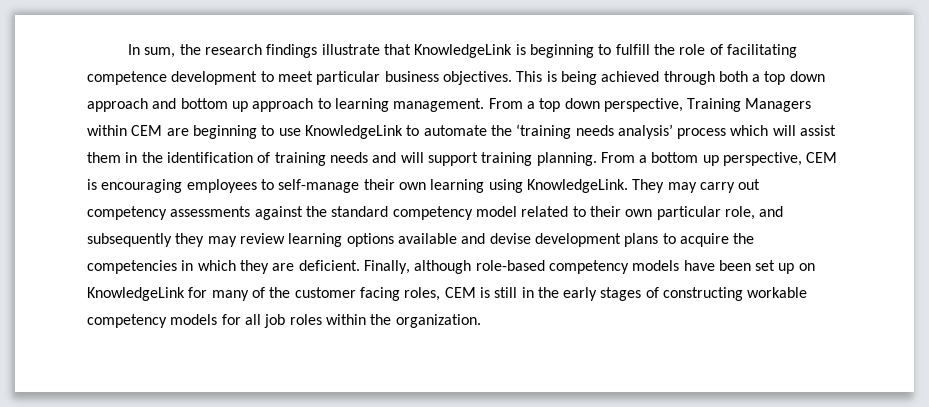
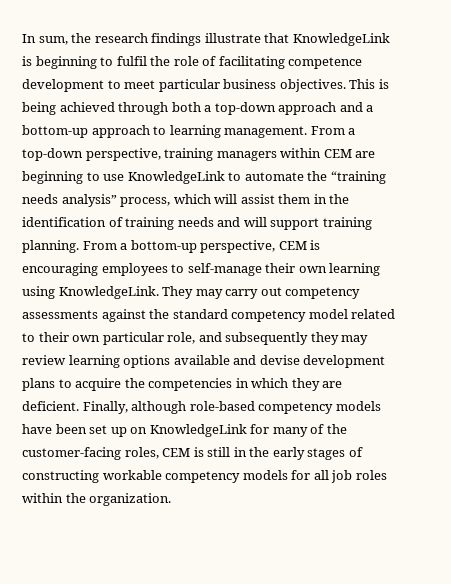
[615,44,650,55] fulfill -> [116,56,147,66] fulfil
[764,71,825,85] [87,98,248,112] top down approach and bottom up -> [214,102,374,115] [22,125,88,138] top-down approach and a bottom-up
[539,98,812,112] top down perspective, Training Managers -> [22,148,277,161] top-down perspective, training managers
[516,124,727,139] ‘training needs analysis’ process -> [330,171,386,184] [22,194,171,207] “training needs analysis” process,
[651,152,719,166] bottom up -> [130,240,197,253] bottom-up
[294,287,400,301] customer facing -> [22,447,121,460] customer-facing

